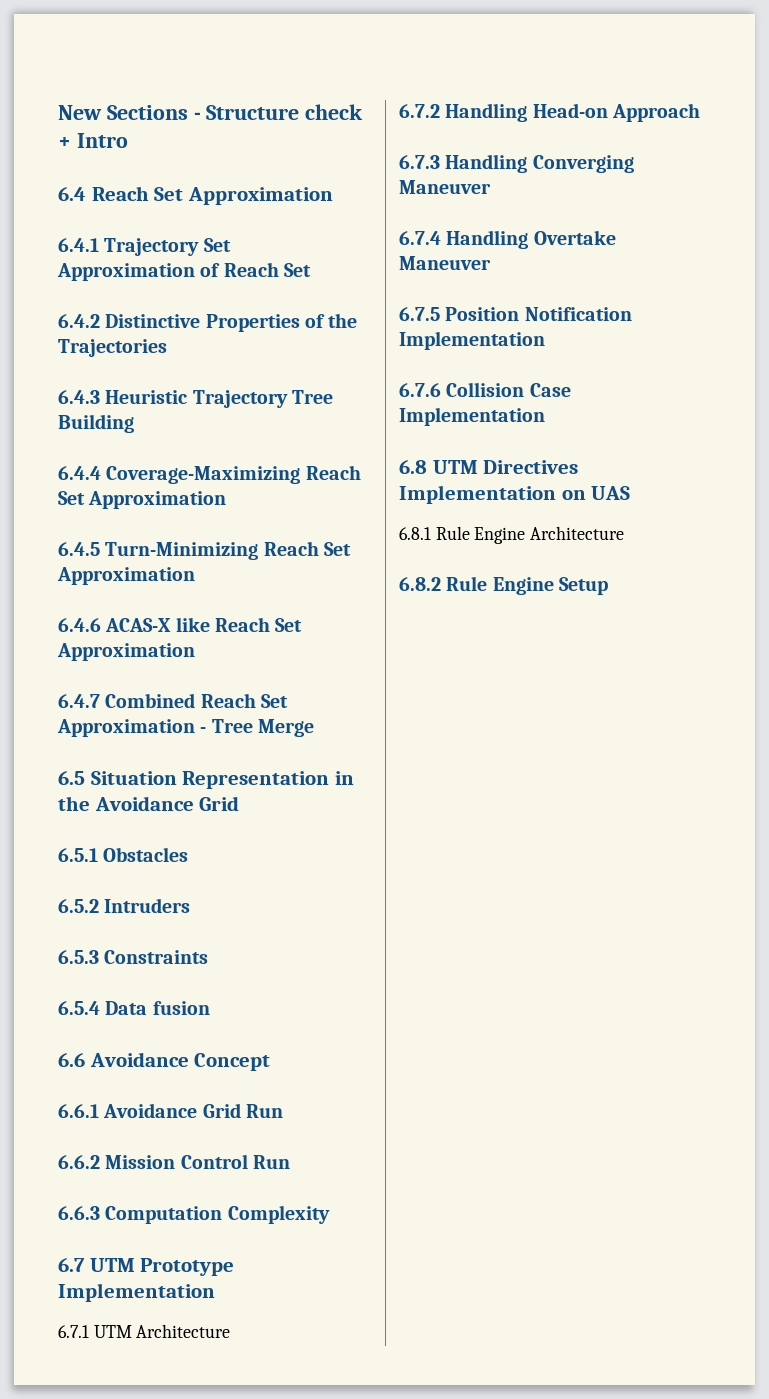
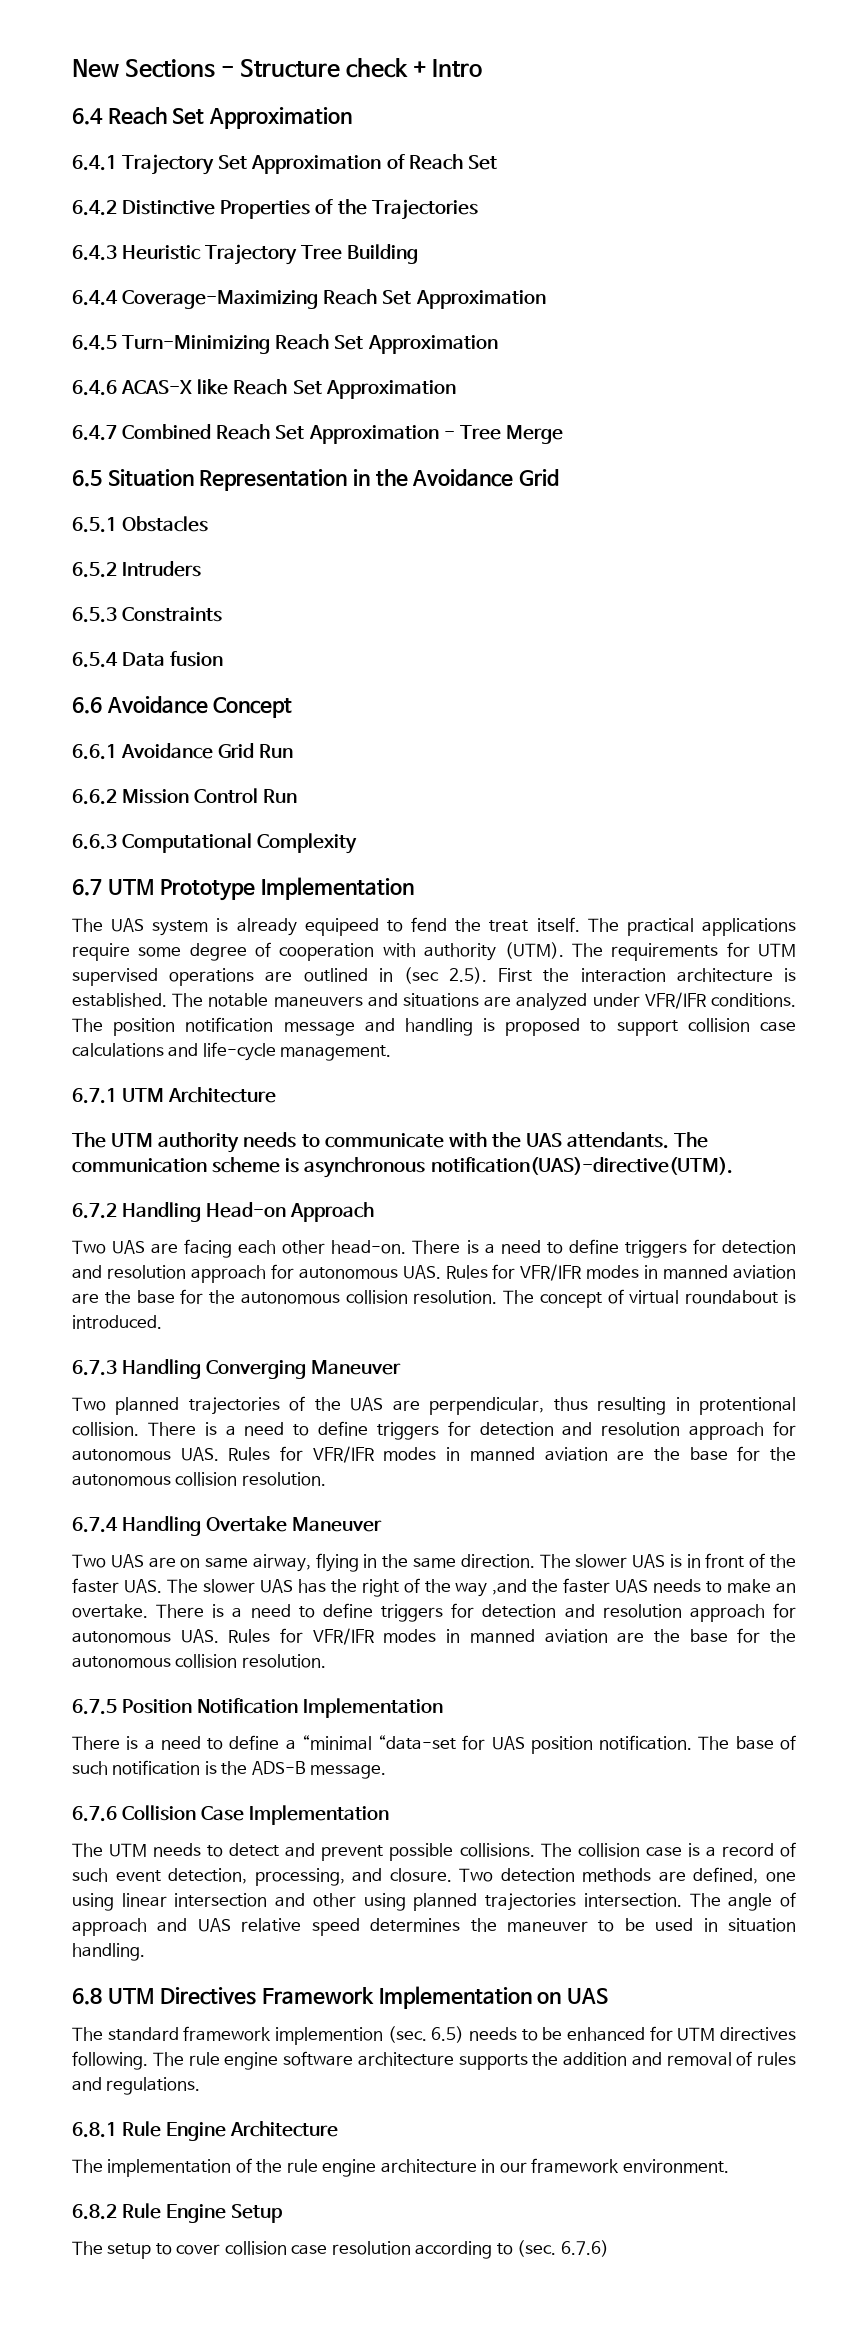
[105,1206,223,1224] Computation -> [122,833,253,853] Computational
[58,1324,231,1338] [399,103,700,122] [399,154,634,173] [399,180,491,194] [399,230,616,249] [399,256,491,270] [399,307,632,321] [399,331,545,350] [399,382,571,397] [399,407,545,426] 6.7.1 UTM Architecture // 6.7.2 Handling Head-on Approach // 6.7.3 Handling Converging Maneuver // 6.7.4 Handling Overtake Maneuver // 6.7.5 Position Notification Implementation // 6.7.6 Collision Case Implementation -> [72,917,796,936] [72,942,797,961] [72,967,796,986] [72,992,796,1011] [72,1017,796,1036] [72,1042,392,1061] [72,1087,277,1104] [72,1132,709,1153] [72,1157,733,1178] [72,1202,375,1222] [72,1239,797,1258] [72,1264,797,1283] [72,1289,796,1308] [72,1315,162,1329] [72,1359,402,1379] [72,1396,797,1415] [72,1421,796,1440] [72,1446,797,1463] [72,1472,326,1486] [72,1516,383,1536] [72,1553,797,1572] [72,1578,797,1597] [72,1603,797,1622] [72,1628,797,1645] [72,1654,326,1668] [72,1698,444,1718] [72,1735,796,1754] [72,1760,387,1779] [72,1805,390,1825] [72,1842,797,1861] [72,1867,796,1886] [72,1892,796,1911] [72,1918,797,1936] [72,1943,145,1961] The UAS system is already equipeed to fend the treat itself. The practical applications require some degree of cooperation with authority (UTM). The requirements for UTM supervised operations are outlined in (sec 2.5). First the interaction architecture is established. The notable maneuvers and situations are analyzed under VFR/IFR conditions. The position notification message and handling is proposed to support collision case calculations and life-cycle management. // 6.7.1 UTM Architecture // The UTM authority needs to communicate with the UAS attendants. The communication scheme is asynchronous notification(UAS)-directive(UTM). // 6.7.2 Handling Head-on Approach // Two UAS are facing each other head-on. There is a need to define triggers for detection and resolution approach for autonomous UAS. Rules for VFR/IFR modes in manned aviation are the base for the autonomous collision resolution. The concept of virtual roundabout is introduced. // 6.7.3 Handling Converging Maneuver // Two planned trajectories of the UAS are perpendicular, thus resulting in protentional collision. There is a need to define triggers for detection and resolution approach for autonomous UAS. Rules for VFR/IFR modes in manned aviation are the base for the autonomous collision resolution. // 6.7.4 Handling Overtake Maneuver // Two UAS are on same airway, flying in the same direction. The slower UAS is in front of the faster UAS. The slower UAS has the right of the way ,and the faster UAS needs to make an overtake. There is a need to define triggers for detection and resolution approach for autonomous UAS. Rules for VFR/IFR modes in manned aviation are the base for the autonomous collision resolution. // 6.7.5 Position Notification Implementation // There is a need to define a “minimal “data-set for UAS position notification. The base of such notification is the ADS-B message. // 6.7.6 Collision Case Implementation // The UTM needs to detect and prevent possible collisions. The collision case is a record of such event detection, processing, and closure. Two detection methods are defined, one using linear intersection and other using planned trajectories intersection. The angle of approach and UAS relative speed determines the maneuver to be used in situation handling.
(579, 467) none -> [261,1987,374,2005] Framework
[399,526,625,544] [399,576,608,595] 6.8.1 Rule Engine Architecture // 6.8.2 Rule Engine Setup -> [72,2026,796,2045] [72,2051,797,2070] [72,2077,201,2095] [72,2121,339,2141] [72,2158,729,2177] [72,2203,283,2223] [72,2240,609,2259] The standard framework implemention (sec. 6.5) needs to be enhanced for UTM directives following. The rule engine software architecture supports the addition and removal of rules and regulations. // 6.8.1 Rule Engine Architecture // The implementation of the rule engine architecture in our framework environment. // 6.8.2 Rule Engine Setup // The setup to cover collision case resolution according to (sec. 6.7.6)

